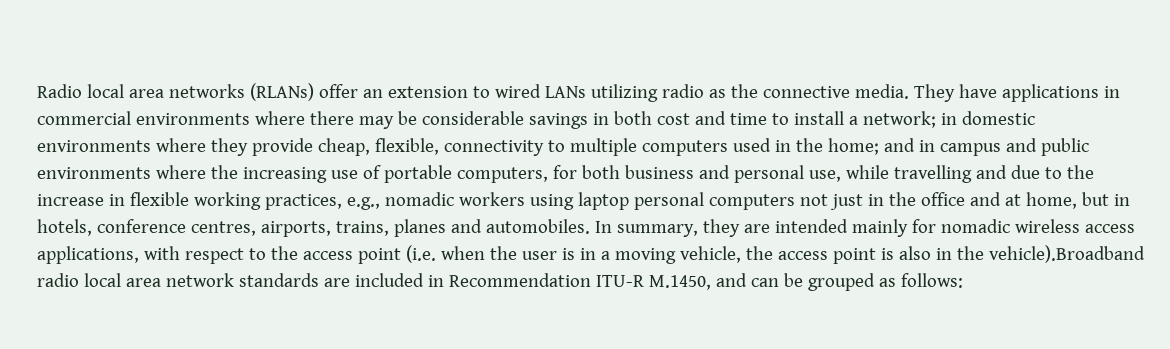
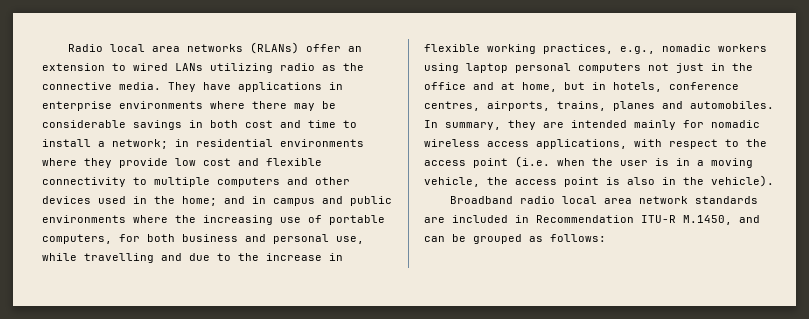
[37,111,131,125] commercial -> [42,101,112,111] enterprise
[961,111,1035,125] domestic -> [196,139,273,147] residential
[317,138,439,156] cheap, flexible, -> [175,158,322,166] low cost and flexible
(728, 148) none -> [287,177,350,185] [42,196,91,204] and other devices
[988,245,1145,263] vehicle).Broadband -> [711,175,774,187] [449,196,513,204] vehicle). // Broadband

